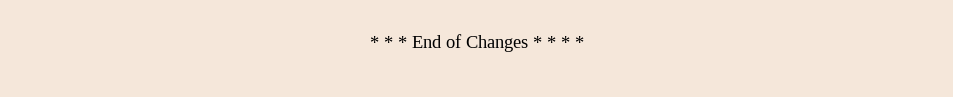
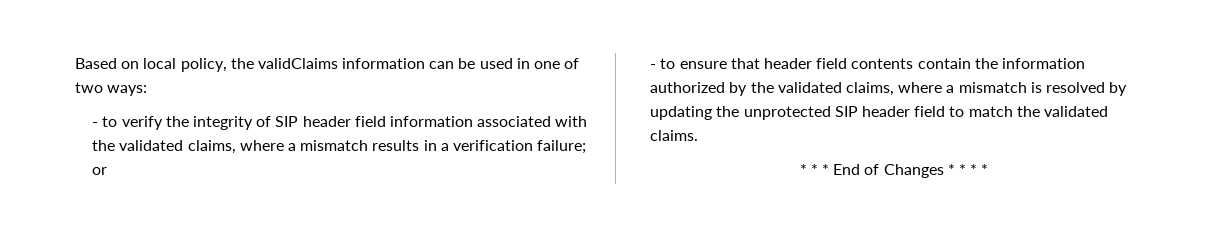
(369, 42) none -> [75,58,580,72] [75,82,148,96] [92,116,588,130] [92,140,587,154] [92,167,108,175] [650,58,1085,69] [650,82,1128,96] [650,106,1108,120] [650,130,699,141] Based on local policy, the validClaims information can be used in one of two ways: // - to verify the integrity of SIP header field information associated with the validated claims, where a mismatch results in a verification failure; or // - to ensure that header field contents contain the information authorized by the validated claims, where a mismatch is resolved by updating the unprotected SIP header field to match the validated claims. //

